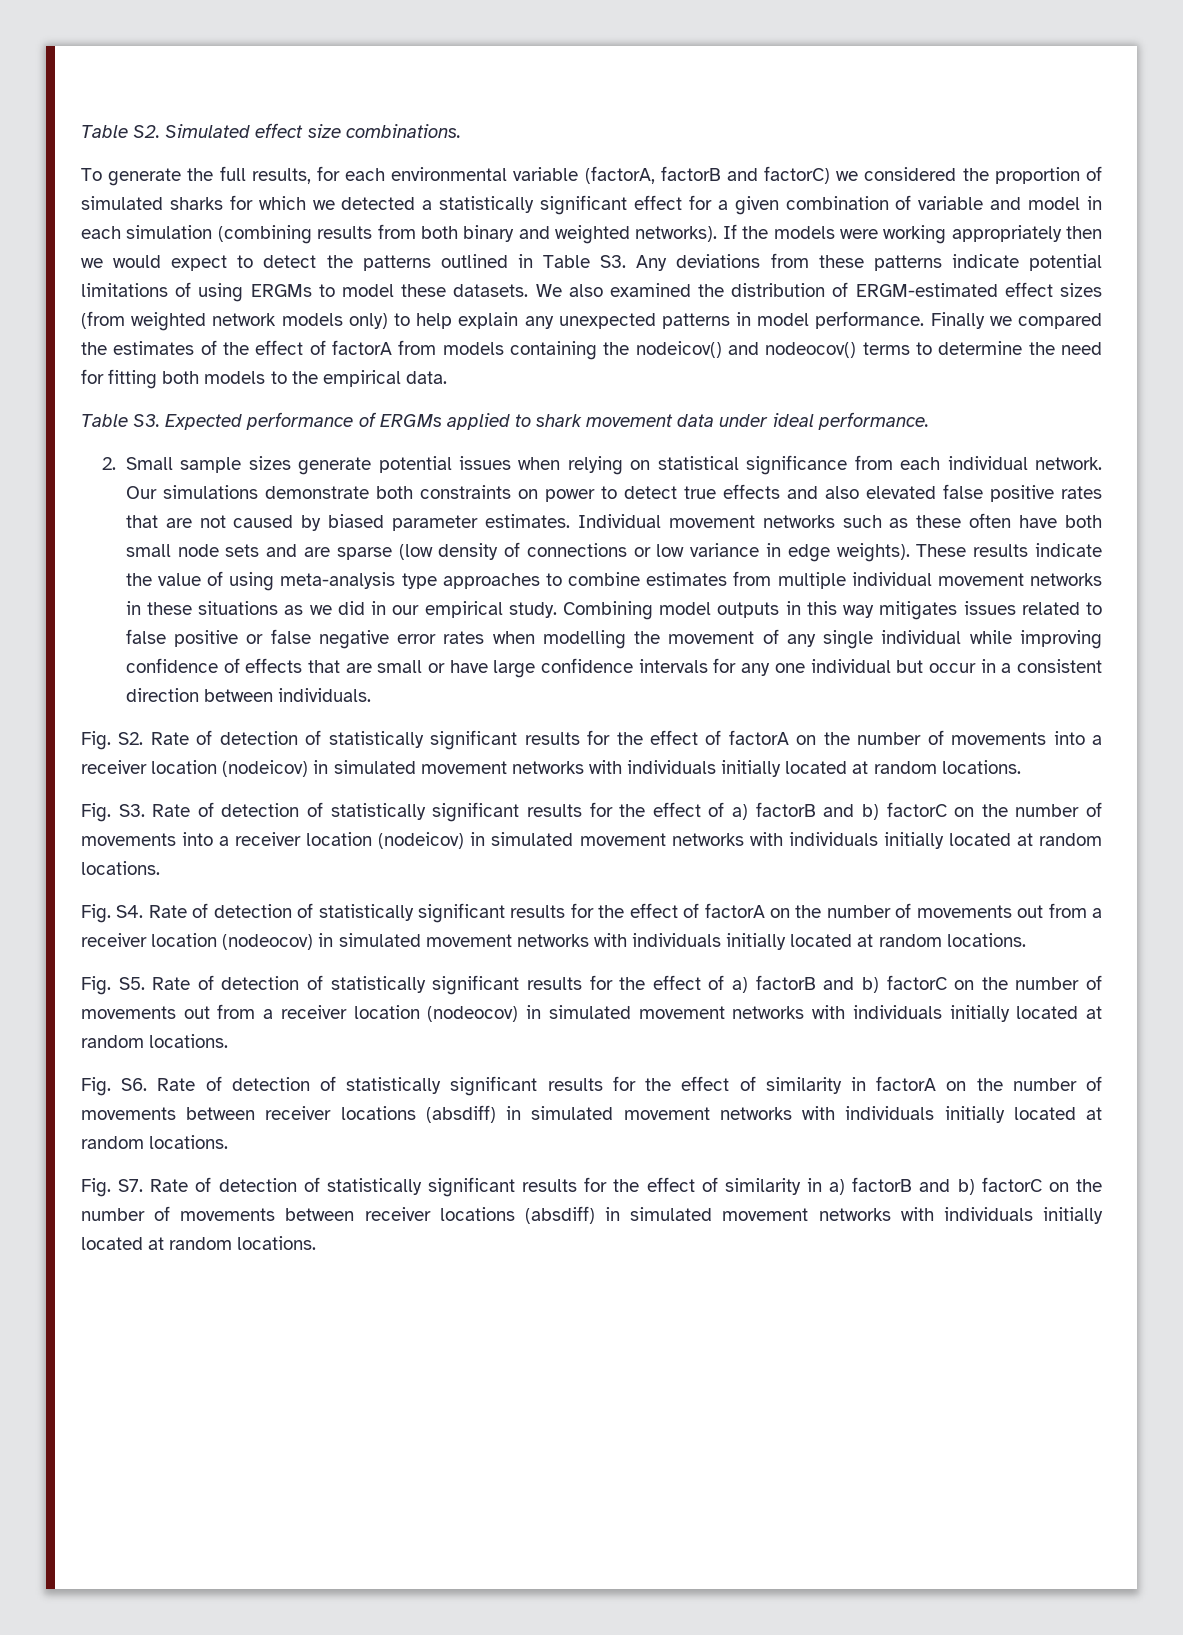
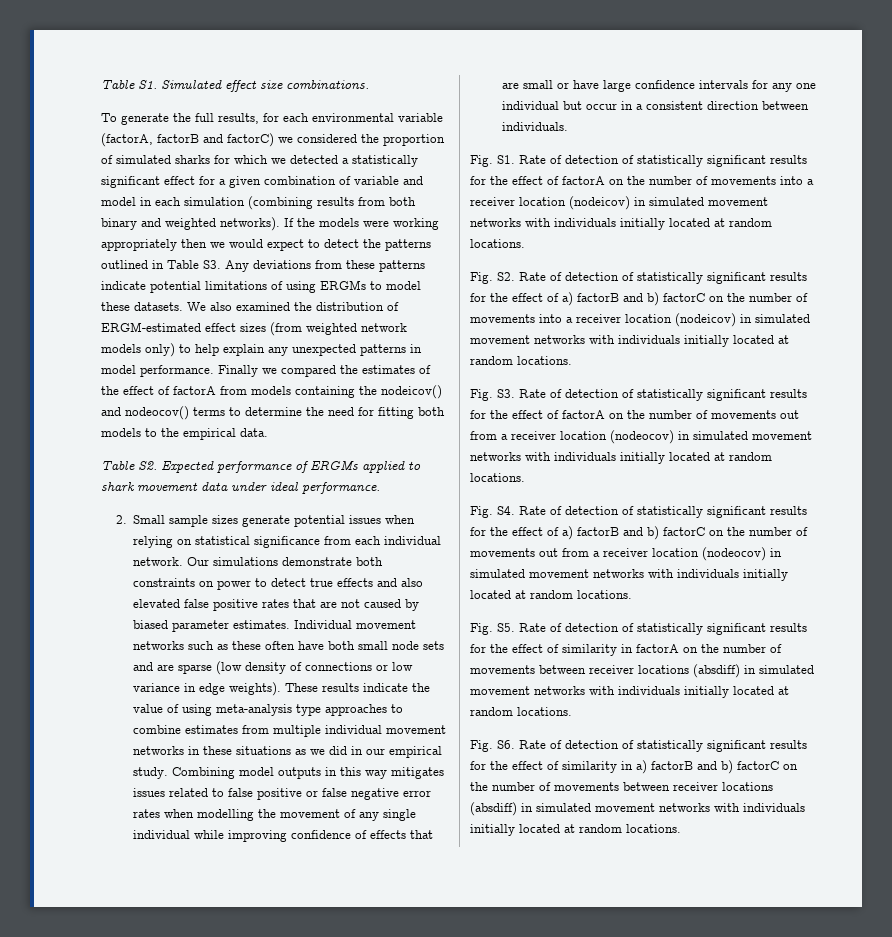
[81,125,161,138] Table S2. -> [101,80,157,89] Table S1.
[133,414,161,427] S3. -> [138,461,157,470] S2.
[118,732,144,745] S2. -> [497,155,515,164] S1.
[118,804,145,817] S3. -> [497,272,515,281] S2.
[116,905,144,918] S4. -> [497,389,515,398] S3.
[118,977,145,990] S5. -> [497,506,515,515] S4.
[121,1078,148,1091] S6. -> [497,623,515,632] S5.
[118,1179,144,1192] S7. -> [497,740,515,749] S6.

